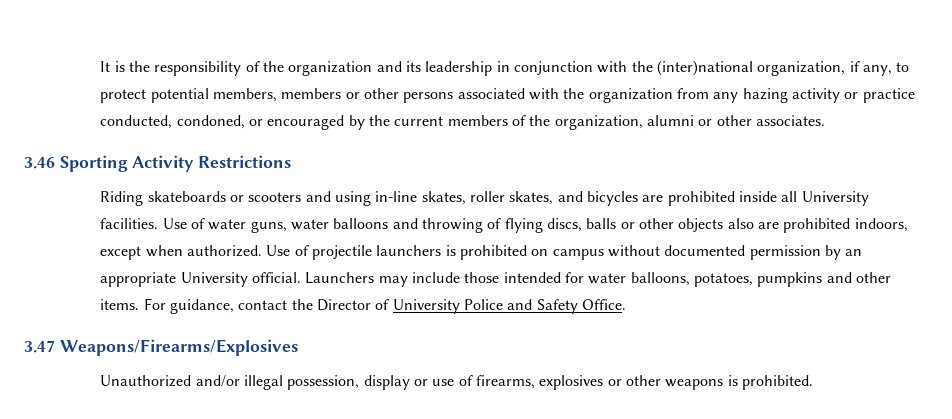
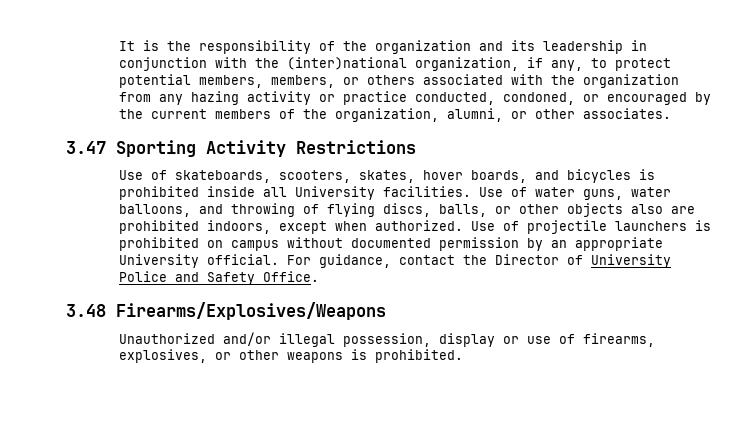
[281,88,454,103] members or other persons -> [270,75,415,88] members, or others
[646,115,694,126] alumni -> [446,108,503,122] alumni,
[24,157,55,169] 3.46 -> [66,141,106,154] 3.47
[100,191,554,206] Riding skateboards or scooters and using in-line skates, roller skates, -> [118,170,527,183] Use of skateboards, scooters, skates, hover boards,
[642,195,664,202] are -> [638,169,655,180] is
[333,218,389,229] balloons -> [118,204,191,217] balloons,
[586,218,617,229] balls -> [438,204,487,217] balls,
[305,272,891,287] [100,299,140,310] Launchers may include those intended for water balloons, potatoes, pumpkins and other items. -> (279, 259) none
[24,339,298,356] 3.47 Weapons/Firearms/Explosives -> [66,302,386,320] 3.48 Firearms/Explosives/Weapons
[539,375,604,390] explosives -> [118,349,207,363] explosives,

